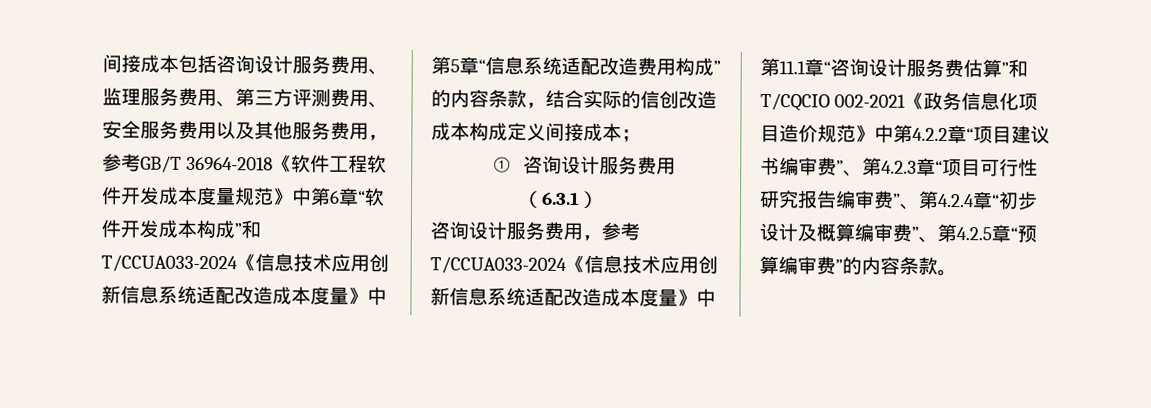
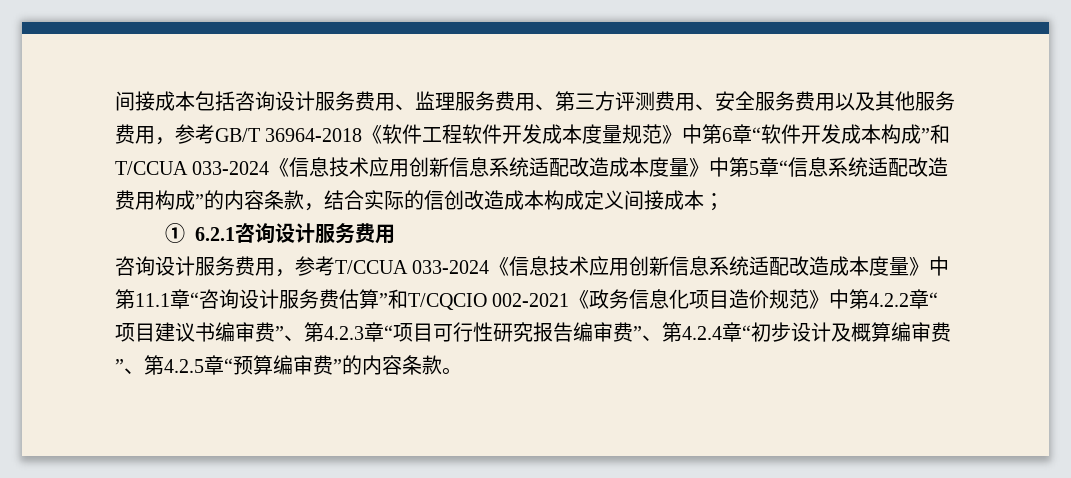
[101,254,238,273] T/CCUA033-2024 -> [115,161,270,175] T/CCUA 033-2024
[522,155,676,175] [521,190,599,209] 咨询设计服务费用（6.3.1） -> [195,223,396,244] 6.2.1咨询设计服务费用
[430,256,567,274] T/CCUA033-2024 -> [335,260,490,274] T/CCUA 033-2024

